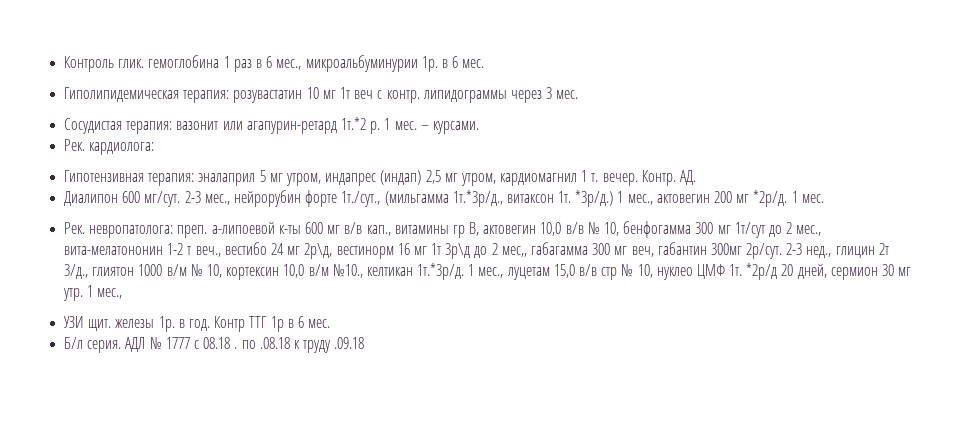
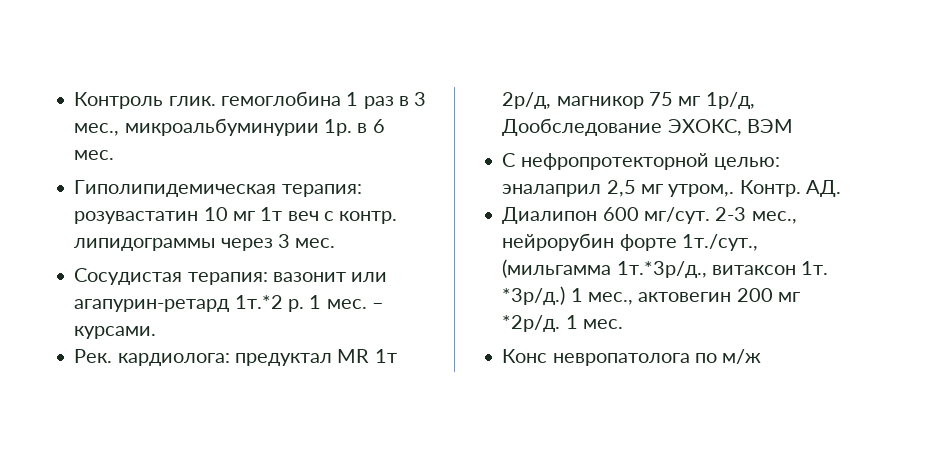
[266,56,273,68] 6 -> [414,92,427,106] 3
[64,170,638,186] // Гипотензивная терапия: эналаприл 5 мг утром, индапрес (индап) 2,5 мг утром, кардиомагнил 1 т. вечер. -> [234,349,397,366] [502,92,755,109] [502,118,793,136] [502,153,780,170] [502,180,735,197] предуктал MR 1т 2р/д, магникор 75 мг 1р/д, Дообследование ЭХОКС, ВЭМ // С нефропротекторной целью: эналаприл 2,5 мг утром,.
[64,221,822,238] [64,242,889,259] [64,263,912,280] [63,285,123,301] [64,316,331,332] [64,337,365,353] Рек. невропатолога: преп. а-липоевой к-ты 600 мг в/в кап., витамины гр В, актовегин 10,0 в/в № 10, бенфогамма 300 мг 1т/сут до 2 мес., вита-мелатононин 1-2 т веч., вестибо 24 мг 2р\д, вестинорм 16 мг 1т 3р\д до 2 мес,, габагамма 300 мг веч, габантин 300мг 2р/сут. 2-3 нед., глицин 2т 3/д., глиятон 1000 в/м № 10, кортексин 10,0 в/м №10., келтикан 1т.*3р/д. 1 мес., луцетам 15,0 в/в стр № 10, нуклео ЦМФ 1т. *2р/д 20 дней, сермион 30 мг утр. 1 мес., // УЗИ щит. железы 1р. в год. Контр ТТГ 1р в 6 мес. // Б/л серия. АДЛ № 1777 с 08.18 . по .08.18 к труду .09.18 -> [502,349,762,366] Конс невропатолога по м/ж

